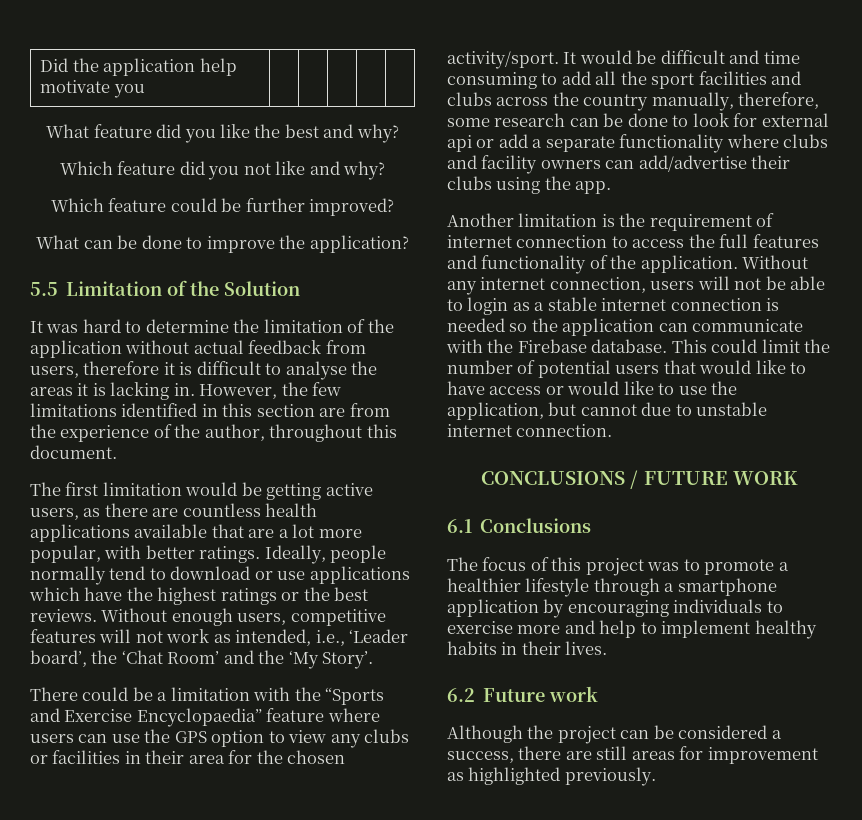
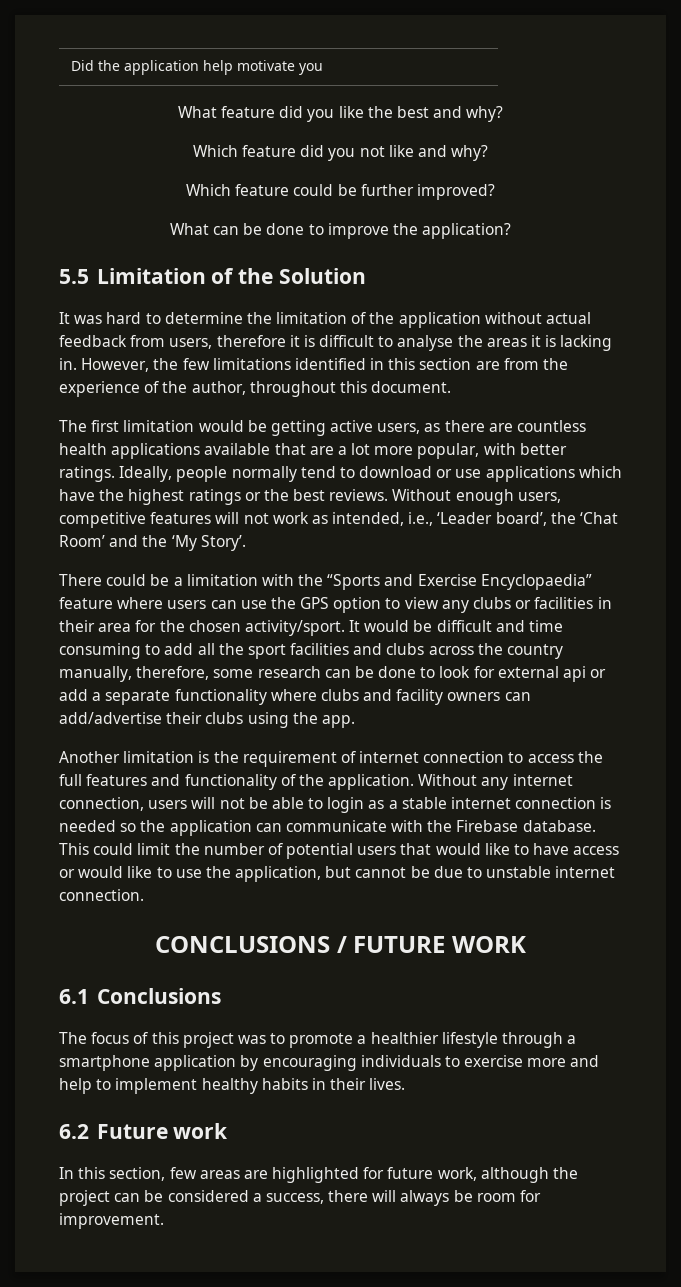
(637, 410) none -> [410,866,430,878] be
[447,725,523,743] Although -> [59,1167,549,1183] In this section, few areas are highlighted for future work, although
[565,746,818,764] [447,767,656,786] are still areas for improvement as highlighted previously. -> [372,1190,542,1206] [59,1213,164,1229] will always be room for improvement.

